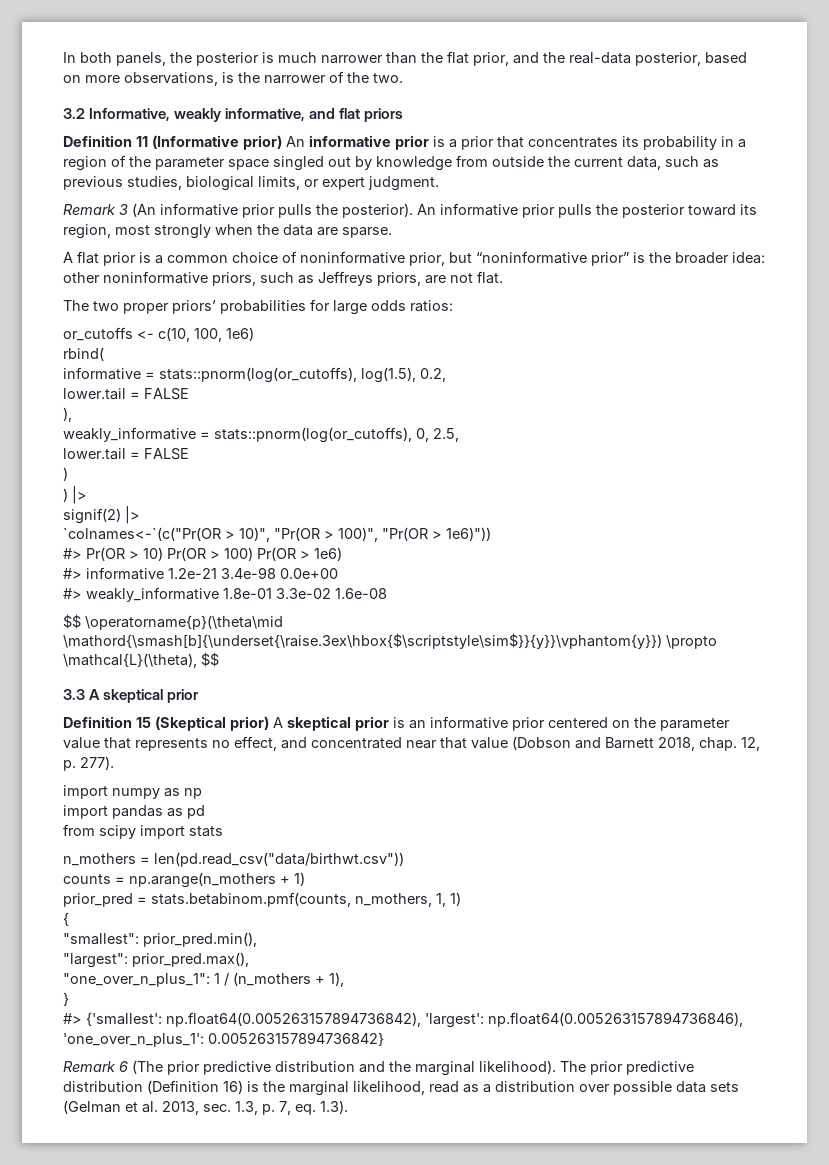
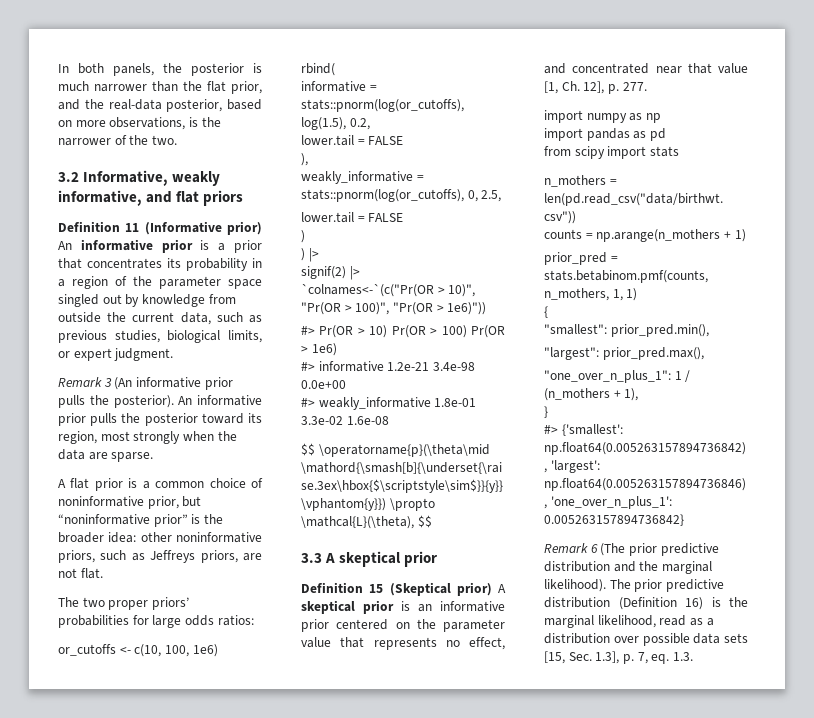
[512,736,760,751] [63,756,114,771] (Dobson and Barnett 2018, chap. 12, p. 277). -> [544,81,647,94] [1, Ch. 12], p. 277.
[63,1100,258,1115] (Gelman et al. 2013, sec. 1.3, -> [544,651,620,664] [15, Sec. 1.3],
[320,1100,348,1114] 1.3). -> [672,652,693,661] 1.3.

